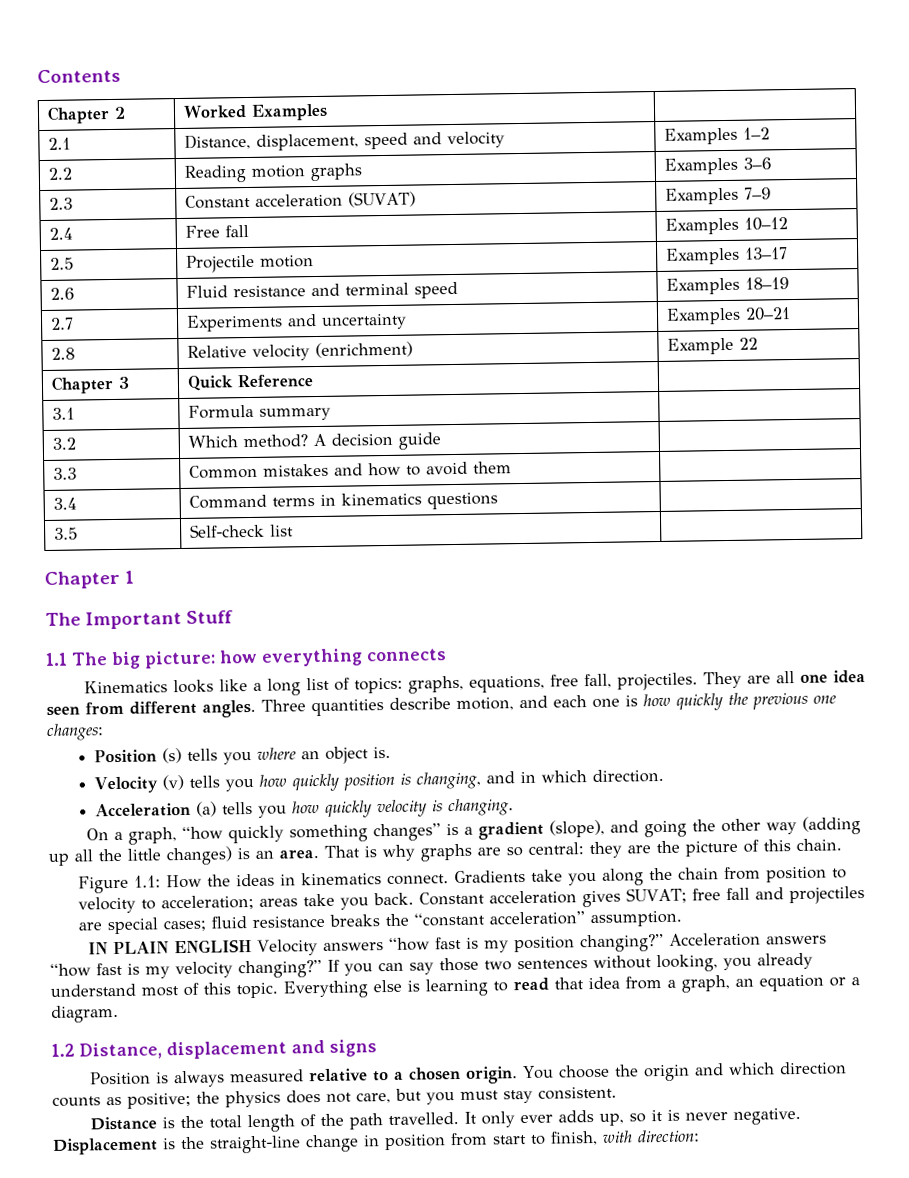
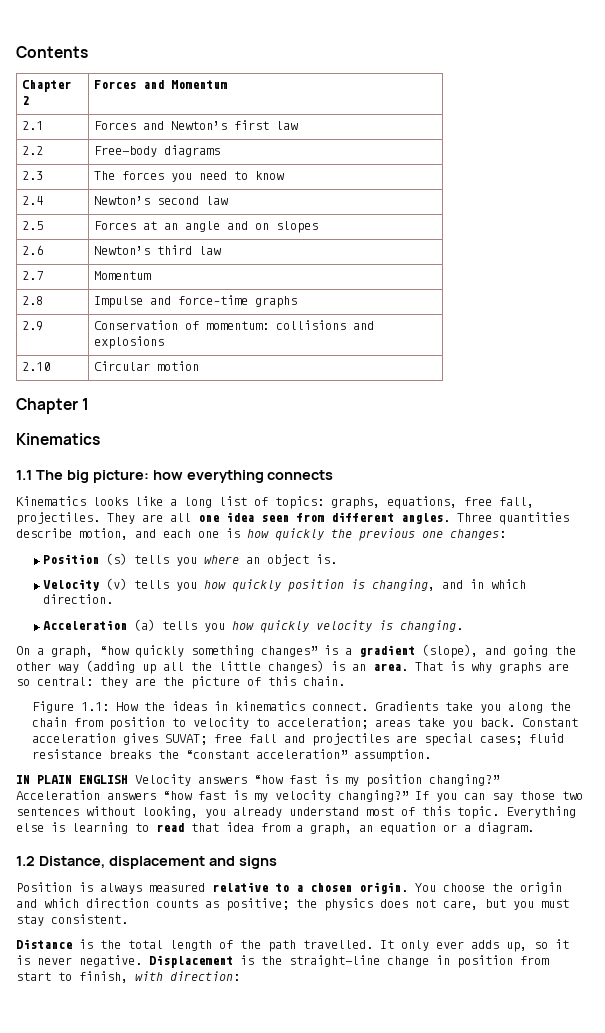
[182,103,328,121] [47,137,71,150] [183,131,505,151] [663,127,770,145] [47,167,72,180] [183,163,362,183] [663,157,772,175] [48,197,73,210] [184,191,416,209] [664,187,771,205] [48,227,73,240] [184,224,249,238] [664,217,788,235] [49,257,74,270] [185,254,314,273] [665,247,788,265] [49,287,75,300] [185,281,458,299] [665,277,789,295] [49,317,74,330] [185,313,407,332] [665,307,791,325] [50,347,75,360] [186,341,413,361] [666,337,758,355] [50,375,130,394] [186,374,314,391] [51,407,75,420] [187,404,331,421] [51,437,76,450] [187,432,441,450] [52,467,77,480] [188,461,512,479] [52,497,77,510] [188,492,498,510] [53,527,78,540] [189,523,294,538] Worked Examples | // 2.1 | Distance, displacement, speed and velocity | Examples 1–2 // 2.2 | Reading motion graphs | Examples 3–6 // 2.3 | Constant acceleration (SUVAT) | Examples 7–9 // 2.4 | Free fall | Examples 10–12 // 2.5 | Projectile motion | Examples 13–17 // 2.6 | Fluid resistance and terminal speed | Examples 18–19 // 2.7 | Experiments and uncertainty | Examples 20–21 // 2.8 | Relative velocity (enrichment) | Example 22 // Chapter 3 | Quick Reference | // 3.1 | Formula summary | // 3.2 | Which method? A decision guide | // 3.3 | Common mistakes and how to avoid them | // 3.4 | Command terms in kinematics questions | // 3.5 | Self-check list | -> [94,80,228,89] [22,121,44,130] [94,120,299,130] [22,146,44,155] [94,145,221,157] [22,171,44,180] [94,171,285,182] [22,196,44,205] [94,196,229,205] [22,221,44,230] [94,221,319,233] [22,245,44,255] [94,245,222,255] [22,271,44,280] [94,271,152,280] [22,296,44,305] [94,295,298,308] [22,321,44,331] [94,320,375,330] [94,336,165,349] [22,362,51,371] [94,361,200,371] Forces and Momentum // 2.1 | Forces and Newton’s first law // 2.2 | Free-body diagrams // 2.3 | The forces you need to know // 2.4 | Newton’s second law // 2.5 | Forces at an angle and on slopes // 2.6 | Newton’s third law // 2.7 | Momentum // 2.8 | Impulse and force–time graphs // 2.9 | Conservation of momentum: collisions and explosions // 2.10 | Circular motion
[45,610,234,630] The Important Stuff -> [16,433,100,445] Kinematics

